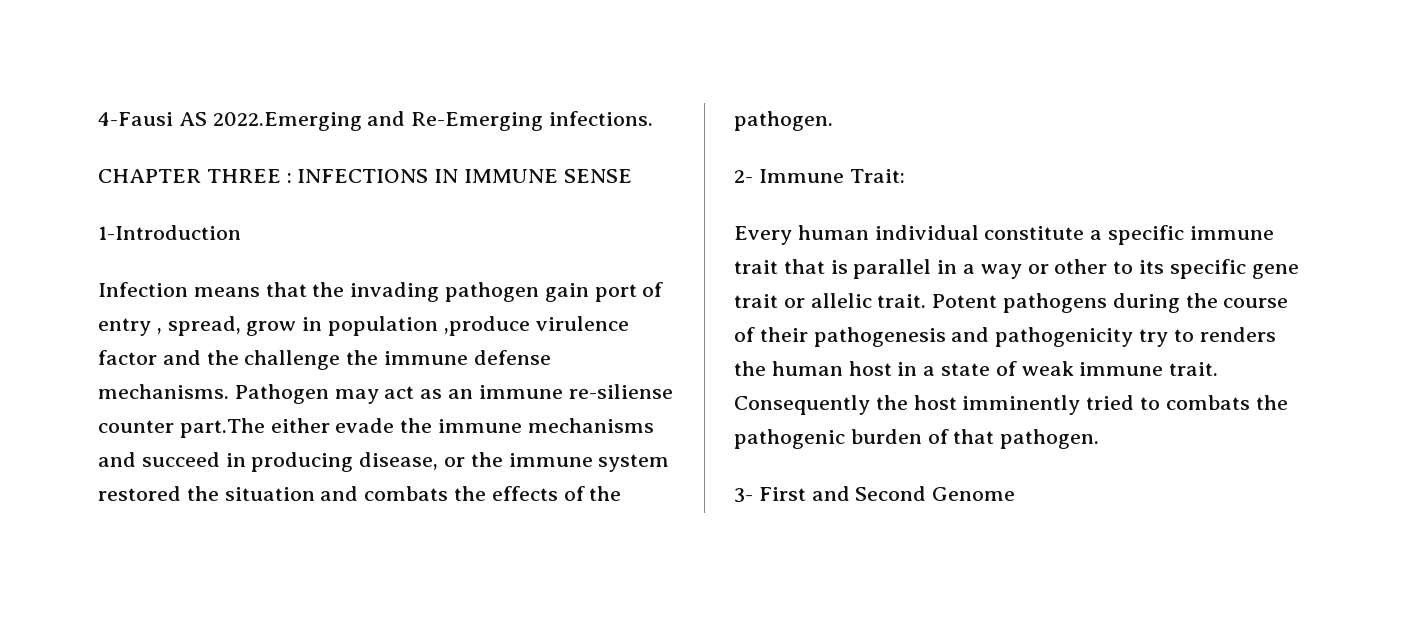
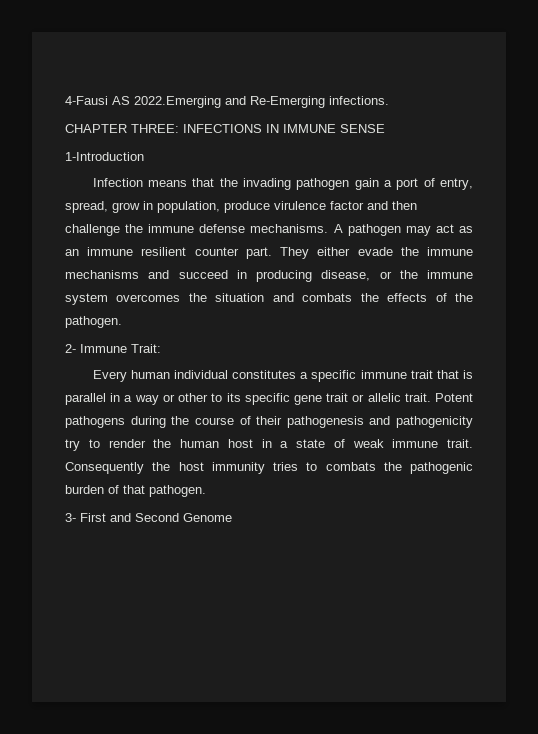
[206,169,292,183] THREE : -> [131,124,179,133] THREE:
(589, 292) none -> [383,180,392,187] a
[98,318,162,336] entry , -> [440,178,473,190] entry,
[328,316,530,336] population ,produce -> [157,201,270,213] population, produce
[206,350,239,365] the -> [392,201,417,210] then
[234,384,329,404] Pathogen -> [333,224,401,236] A pathogen
[568,384,673,399] [98,418,265,438] re-siliense counter part.The -> [141,247,310,259] resilient counter part. They
[98,486,181,501] restored -> [116,294,181,302] overcomes
[984,226,1085,240] constitute -> [232,370,297,379] constitutes
[1199,327,1276,342] renders -> [108,439,146,448] render
[962,395,1135,415] imminently tried -> [211,462,298,474] immunity tries

